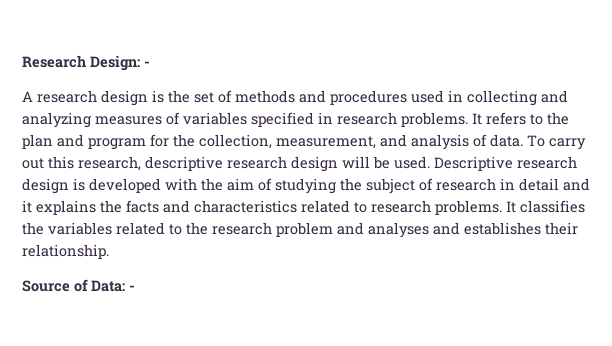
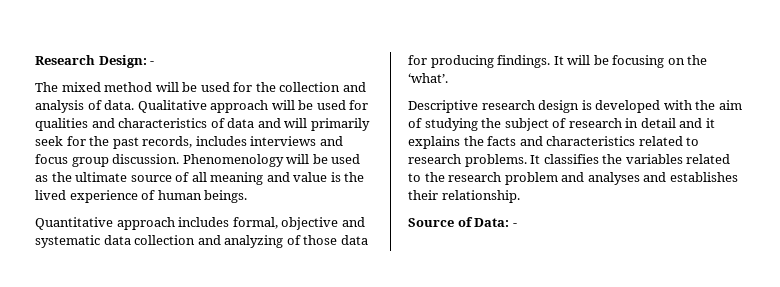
[22,90,568,106] [22,112,569,128] [22,134,586,150] [22,156,430,172] A research design is the set of methods and procedures used in collecting and analyzing measures of variables specified in research problems. It refers to the plan and program for the collection, measurement, and analysis of data. To carry out this research, descriptive research design will be used. -> [35,82,366,92] [35,100,369,113] [35,118,370,131] [35,136,343,149] [35,154,361,167] [35,172,365,185] [35,190,248,203] [35,217,365,230] [35,235,368,248] [408,55,708,68] [408,73,448,83] The mixed method will be used for the collection and analysis of data. Qualitative approach will be used for qualities and characteristics of data and will primarily seek for the past records, includes interviews and focus group discussion. Phenomenology will be used as the ultimate source of all meaning and value is the lived experience of human beings. // Quantitative approach includes formal, objective and systematic data collection and analyzing of those data for producing findings. It will be focusing on the ‘what’. //

